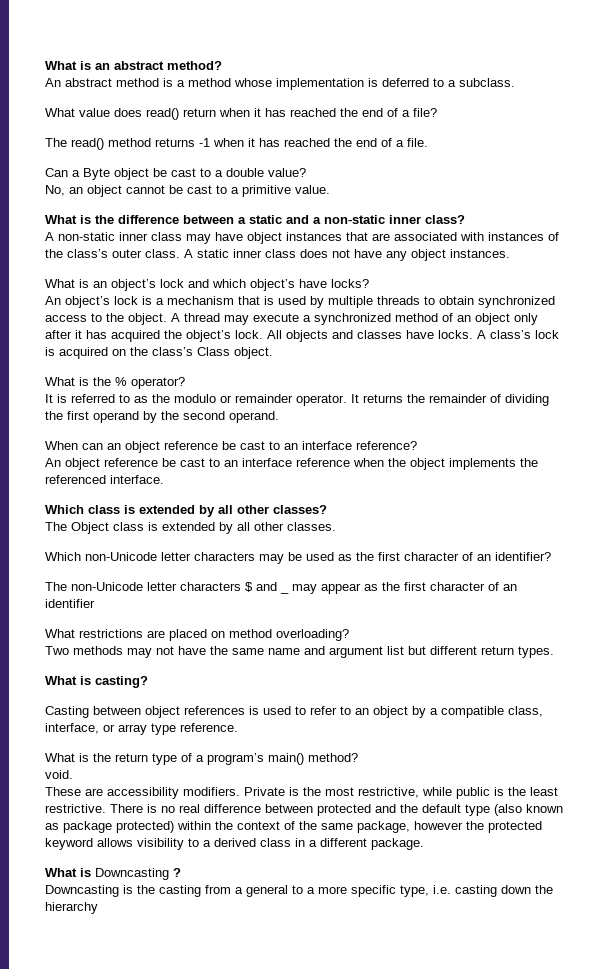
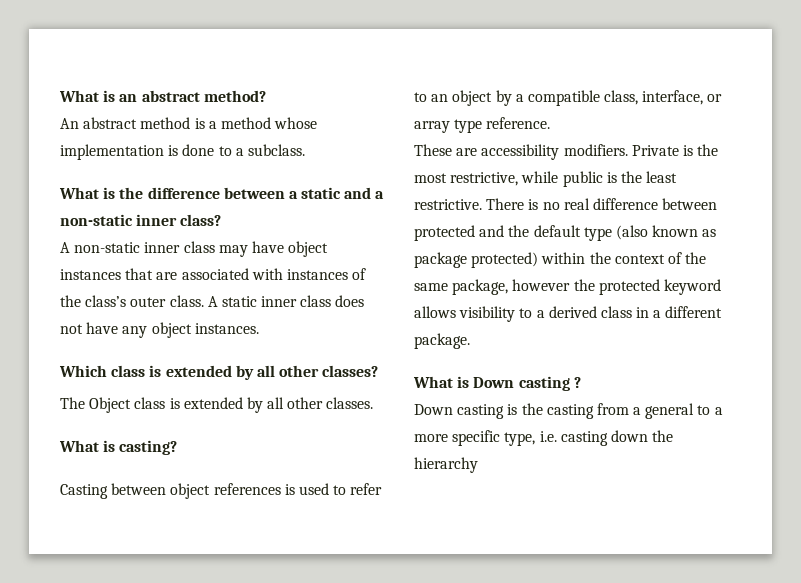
[382,78,429,87] deferred -> [182,144,215,156] done
[45,108,437,120] [45,138,428,150] [45,168,306,180] [45,185,330,197] // What value does read() return when it has reached the end of a file? // The read() method returns -1 when it has reached the end of a file. // Can a Byte object be cast to a double value? // No, an object cannot be cast to a primitive value. -> (305, 150) none
[45,279,369,291] [45,296,555,308] [45,313,538,325] [45,330,559,342] [45,347,273,359] [45,377,185,389] [45,394,549,406] [45,411,279,423] [45,441,417,453] [45,458,538,470] [45,475,164,484] // What is an object’s lock and which object’s have locks? // An object’s lock is a mechanism that is used by multiple threads to obtain synchronized access to the object. A thread may execute a synchronized method of an object only after it has acquired the object’s lock. All objects and classes have locks. A class’s lock is acquired on the class’s Class object. // What is the % operator? // It is referred to as the modulo or remainder operator. It returns the remainder of dividing the first operand by the second operand. // When can an object reference be cast to an interface reference? // An object reference be cast to an interface reference when the object implements the referenced interface. -> (259, 328) none
[45,552,551,564] [45,582,277,592] [280,582,517,594] [45,599,95,608] [45,629,349,641] [45,646,554,658] // Which non-Unicode letter characters may be used as the first character of an identifier? // The non-Unicode letter characters $ and _ may appear as the first character of an identifier // What restrictions are placed on method overloading? // Two methods may not have the same name and argument list but different return types. -> (374, 403) none
[45,753,358,765] [45,770,73,779] // What is the return type of a program’s main() method? // void. -> (551, 123) none
[95,868,169,880] Downcasting -> [473,376,570,391] Down casting
[45,885,119,897] Downcasting -> [414,404,505,419] Down casting

